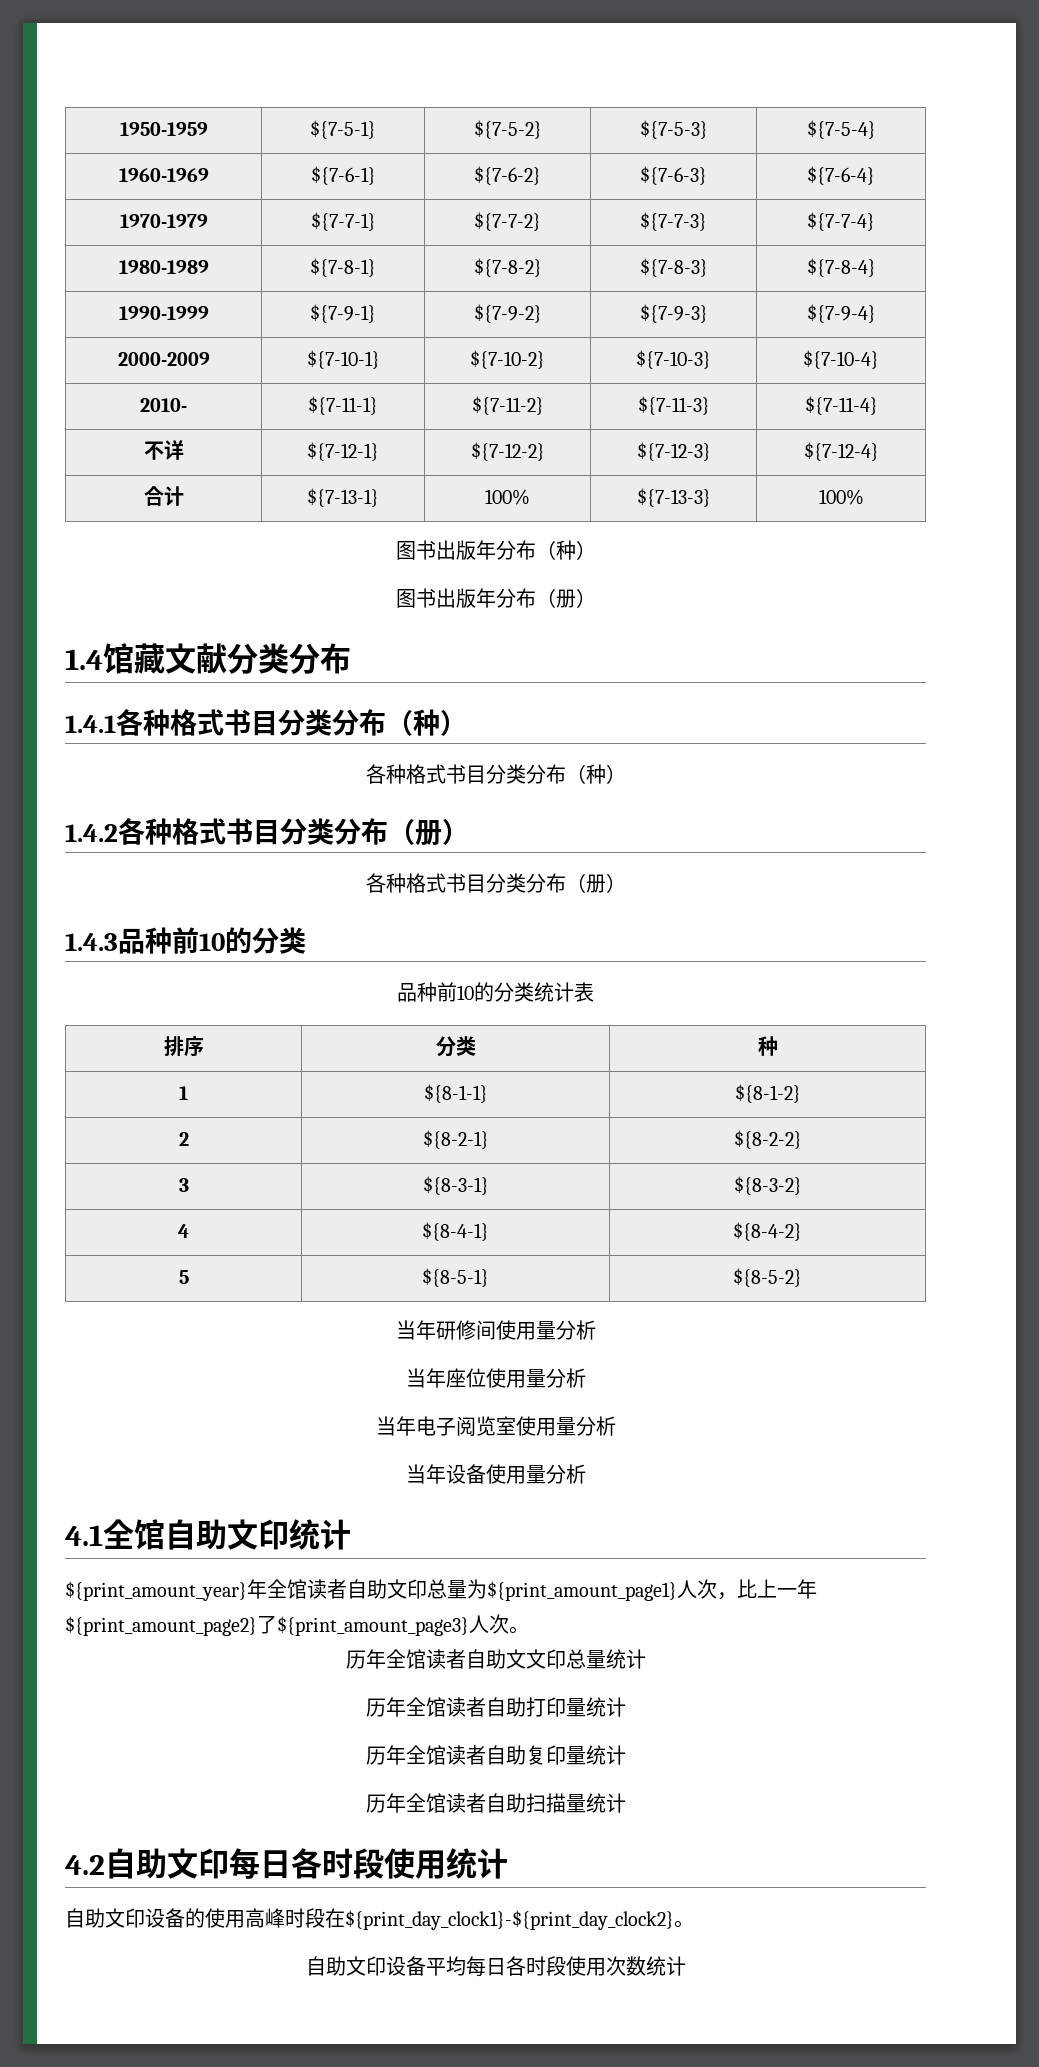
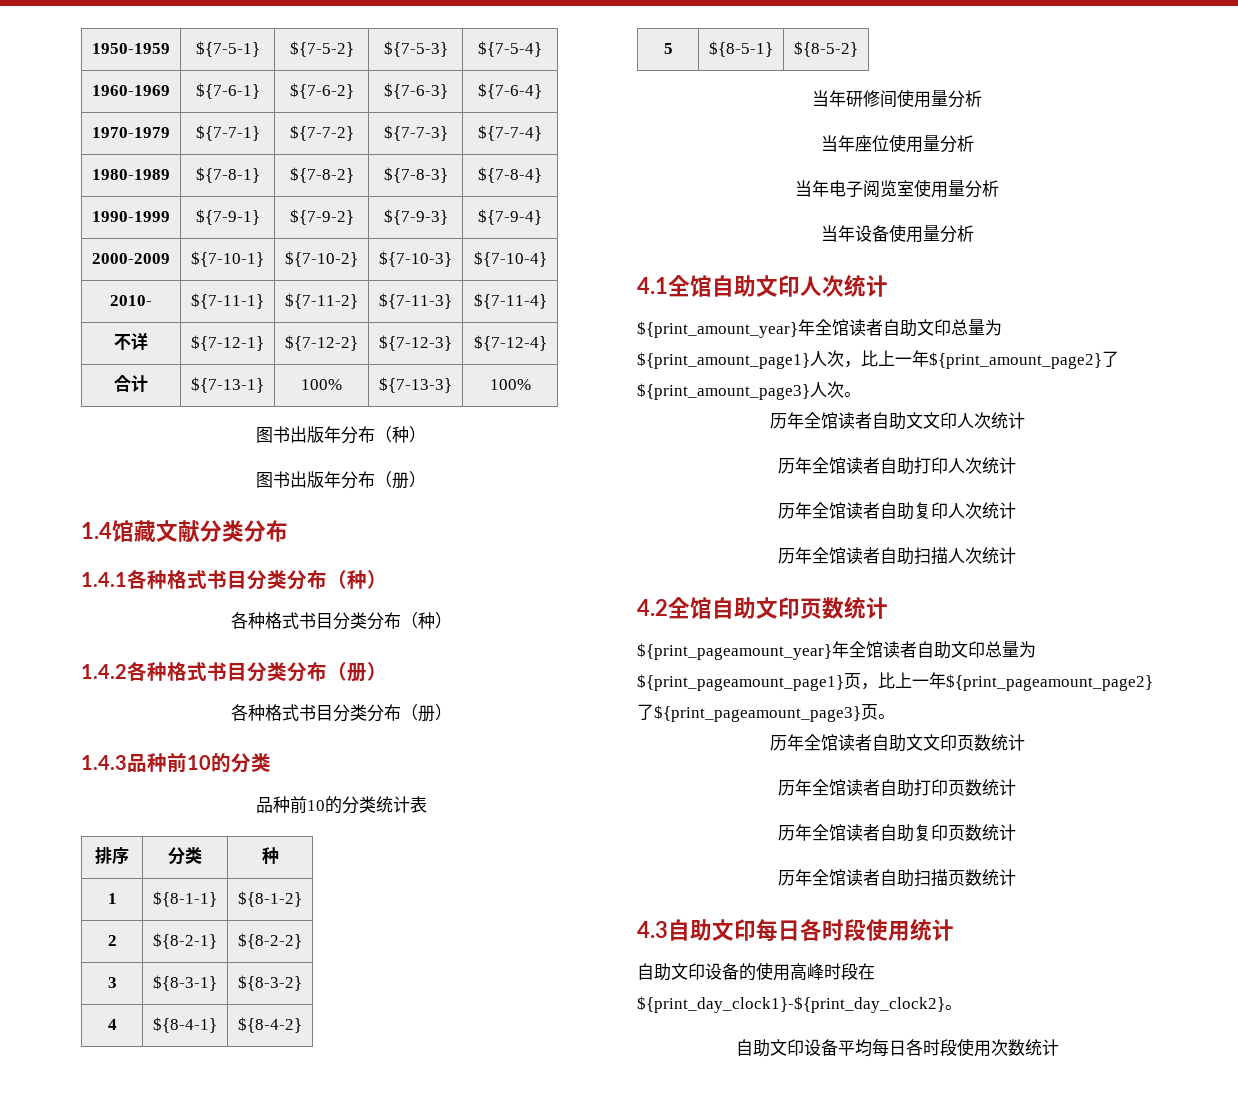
(289, 1534) none -> [800,275,844,297] 人次
[565,1649,646,1669] [365,1697,626,1717] [365,1745,626,1765] [365,1793,586,1813] 总量统计 // 历年全馆读者自助打印量统计 // 历年全馆读者自助复印量统计 // 历年全馆读者自助扫描量 -> [956,412,1025,429] [778,457,1016,475] [778,502,1016,520] [778,547,982,565] 人次统计 // 历年全馆读者自助打印人次统计 // 历年全馆读者自助复印人次统计 // 历年全馆读者自助扫描人次
(105, 1865) none -> [668,596,888,619] [637,641,1036,660] [637,672,1153,691] [637,704,895,722] [769,734,1025,752] [778,779,1016,797] [778,824,1016,842] [778,869,1016,887] [637,921,668,938] 全馆自助文印页数统计 // ${print_pageamount_year}年全馆读者自助文印总量为${print_pageamount_page1}页，比上一年${print_pageamount_page2}了${print_pageamount_page3}页。 // 历年全馆读者自助文文印页数统计 // 历年全馆读者自助打印页数统计 // 历年全馆读者自助复印页数统计 // 历年全馆读者自助扫描页数统计 // 4.3

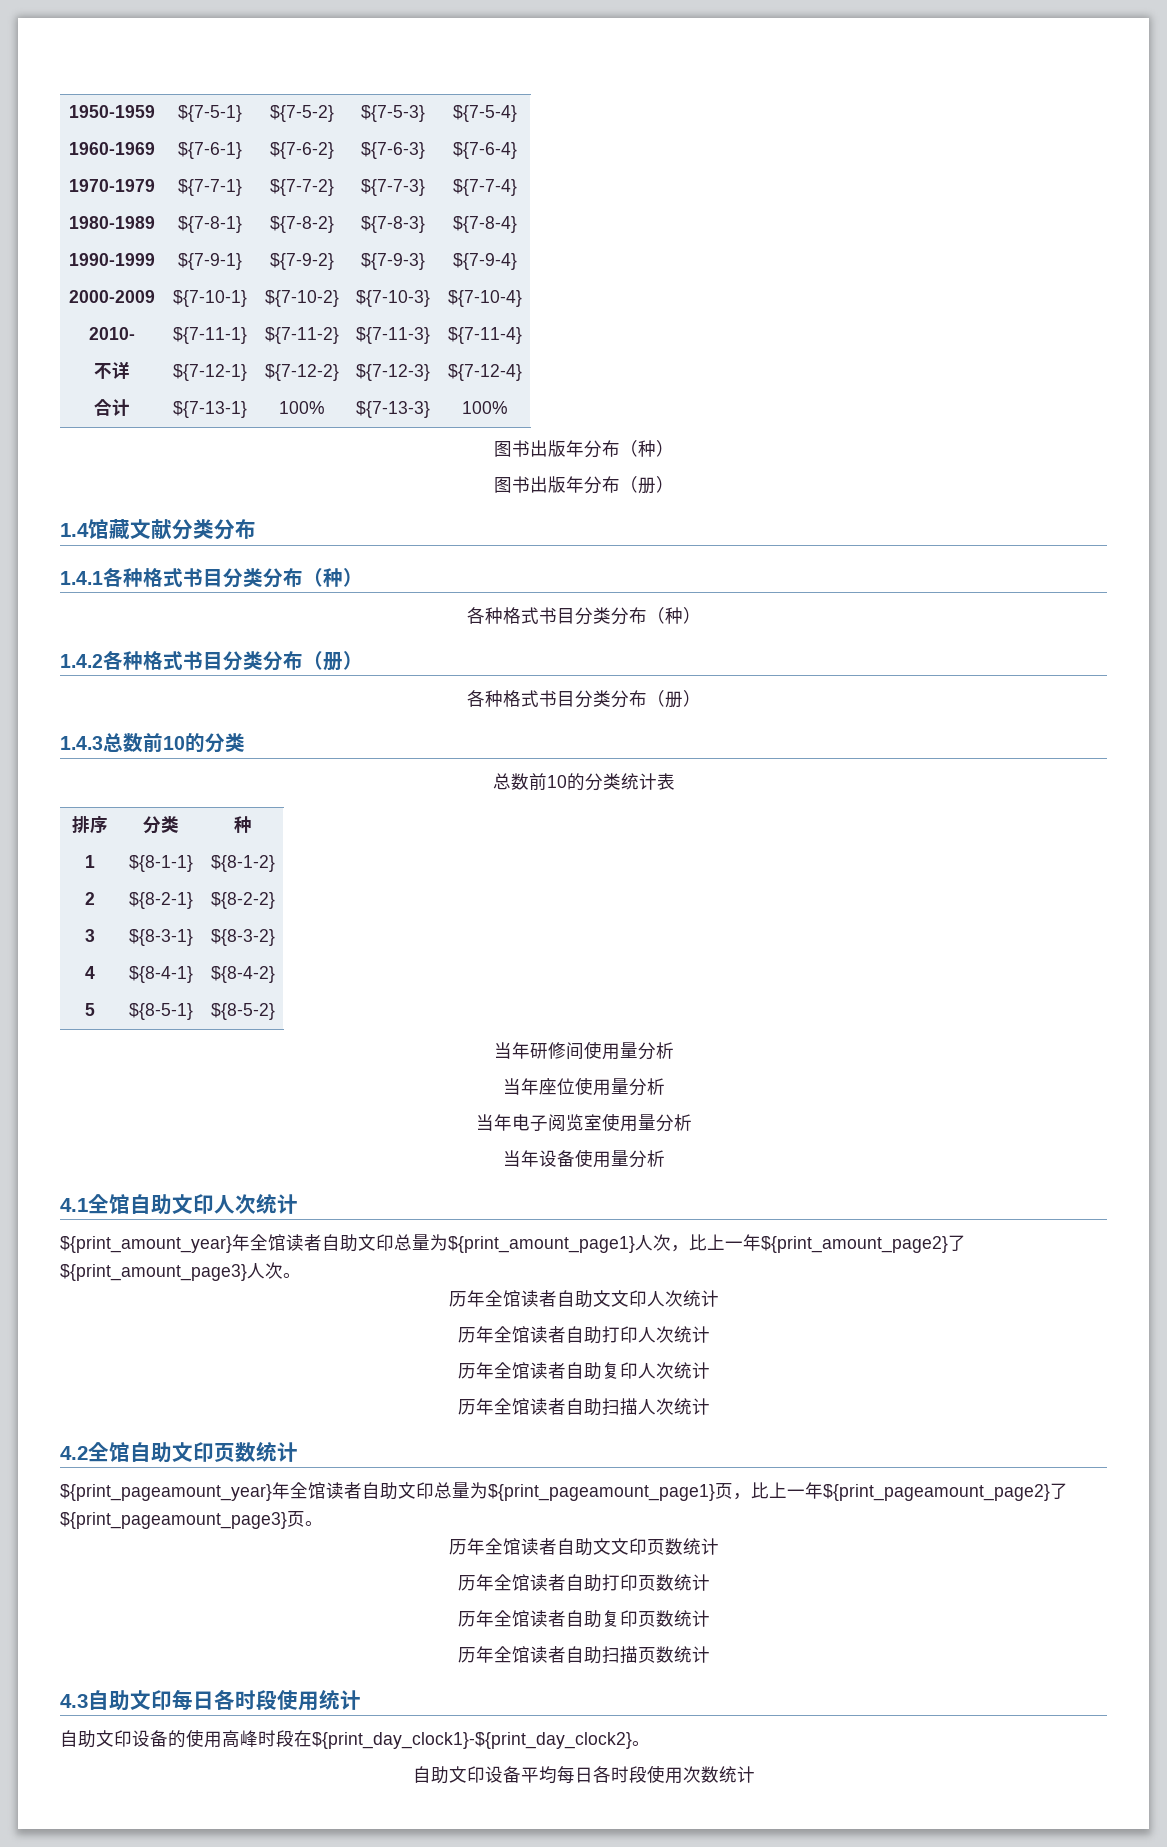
[127,753,167,772] 品种 -> [103,733,143,752] 总数
[255,796,290,813] 品种 -> [492,773,529,790] 总数

